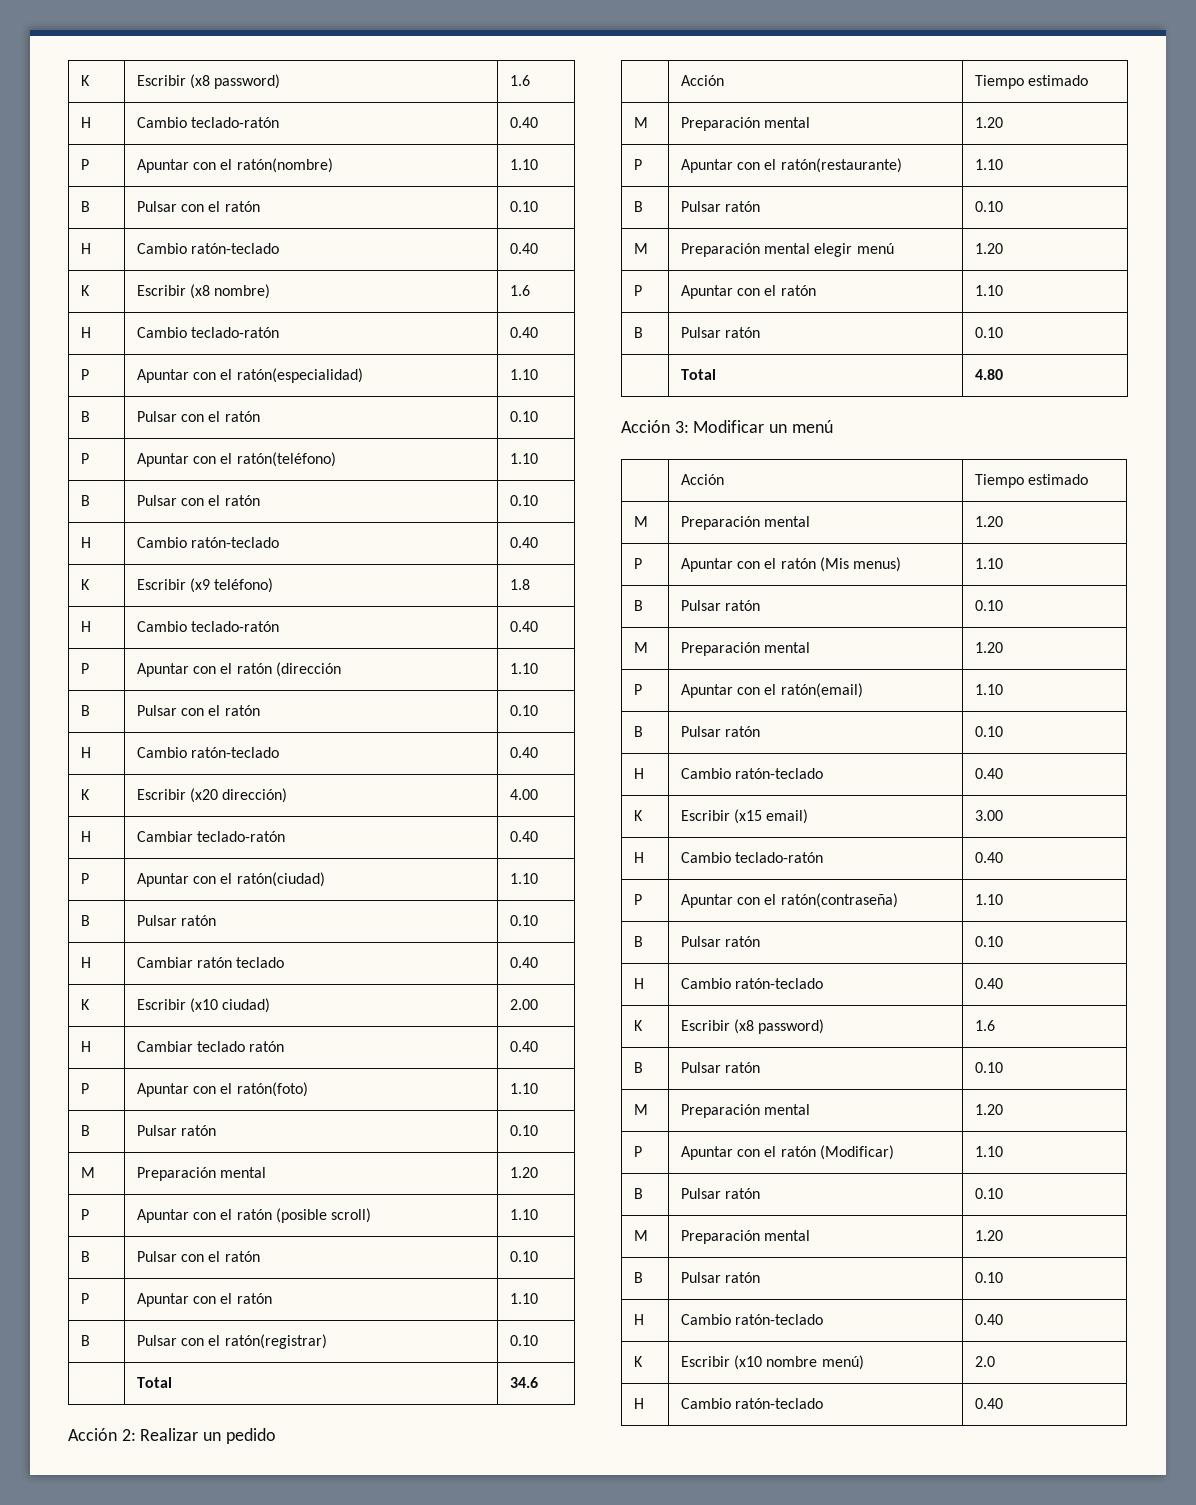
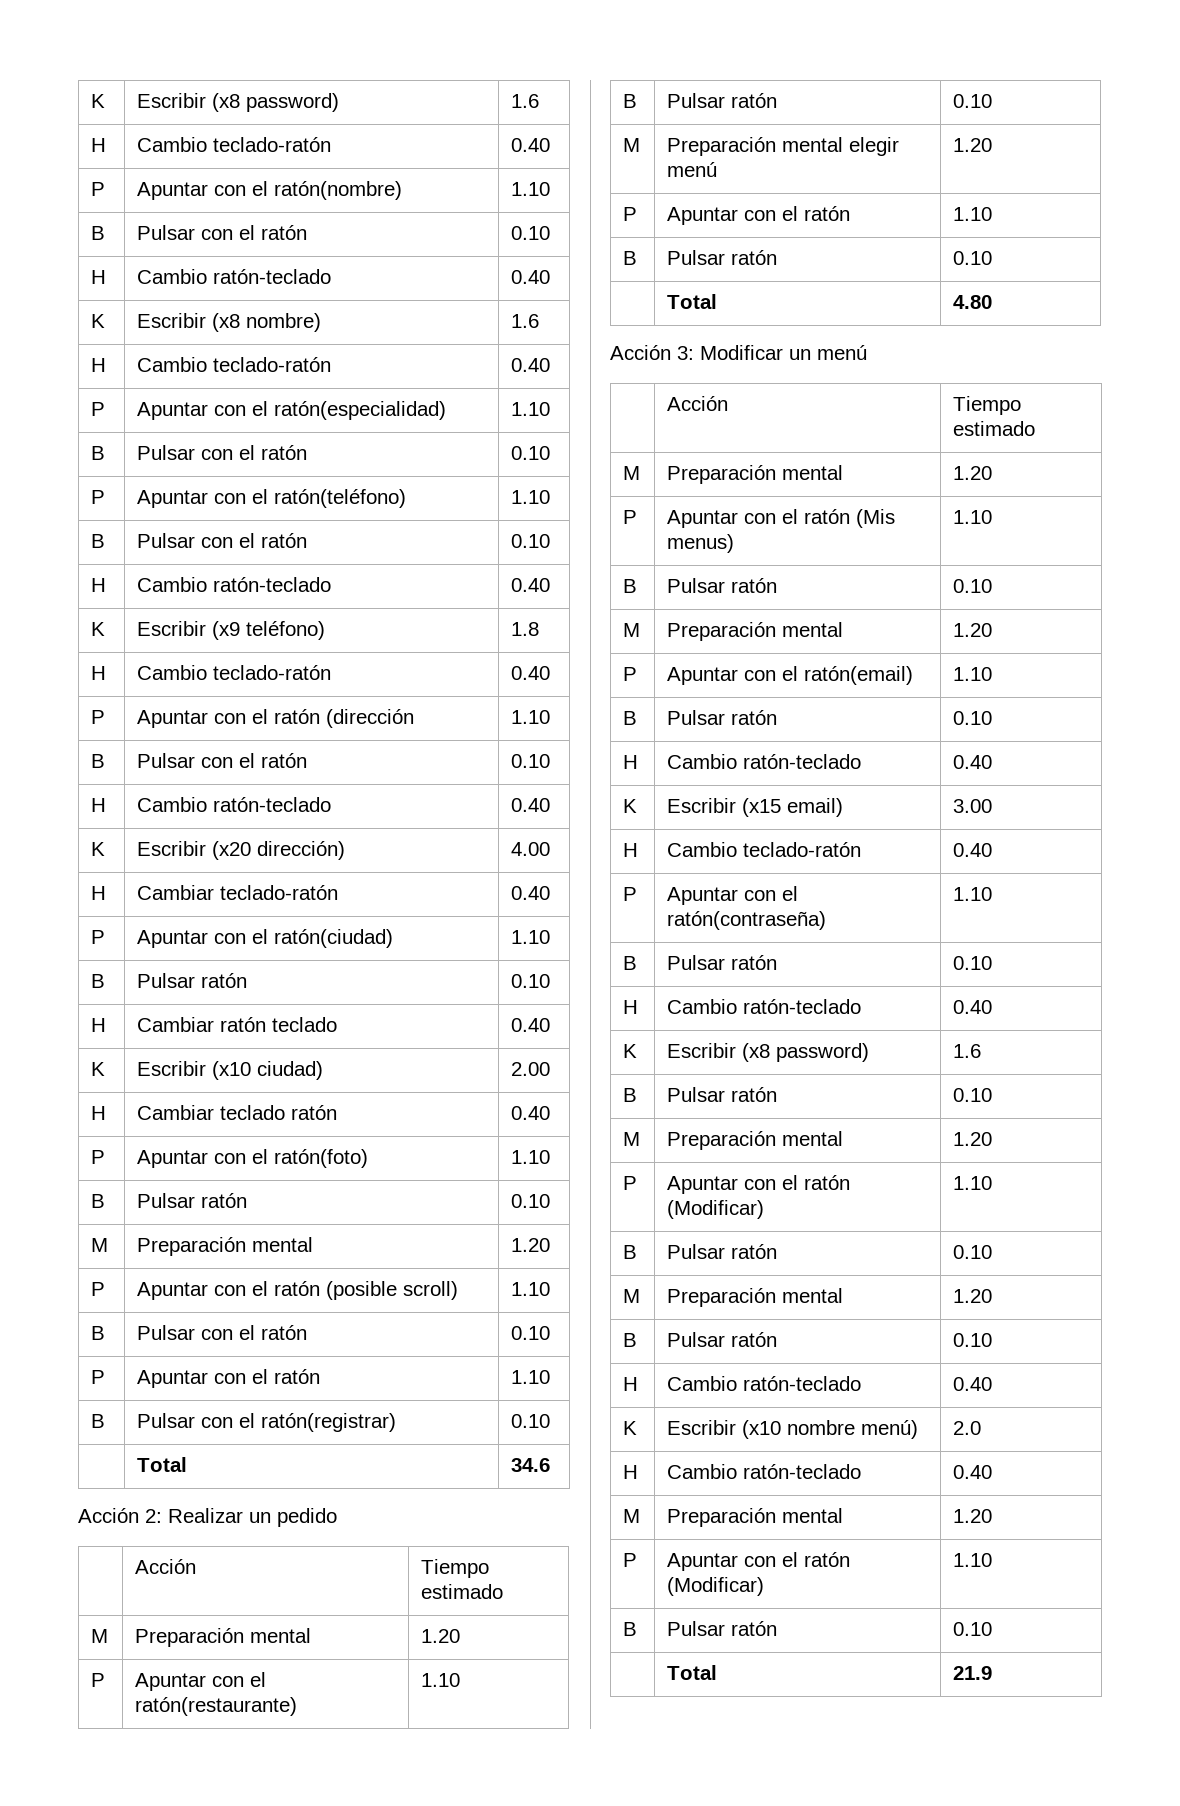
(1003, 1403) none -> [623,1509,641,1523] [667,1508,844,1527] [953,1509,993,1523] [623,1553,638,1567] [667,1552,851,1571] [667,1577,765,1596] [953,1553,993,1567] [623,1622,638,1636] [667,1621,778,1636] [953,1622,993,1636] [667,1665,718,1680] [953,1666,993,1680] // M | Preparación mental | 1.20 // P | Apuntar con el ratón (Modificar) | 1.10 // B | Pulsar ratón | 0.10 // | Total | 21.9

